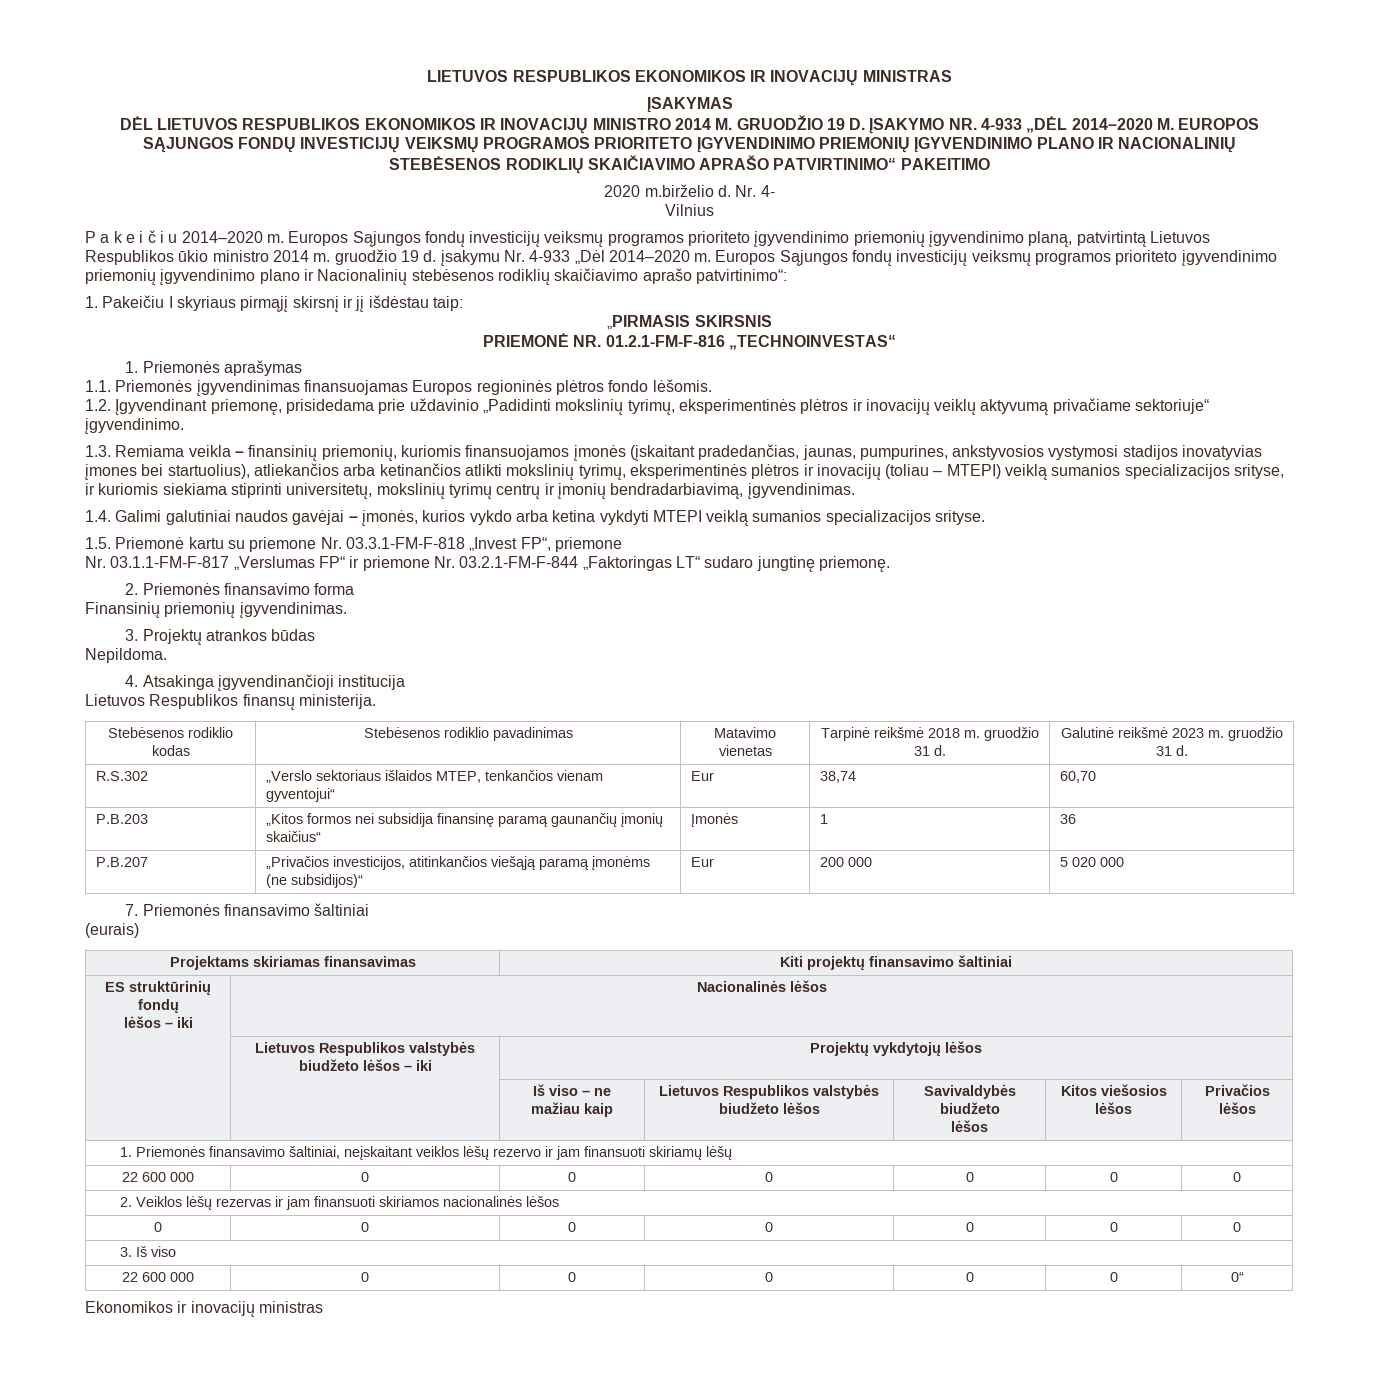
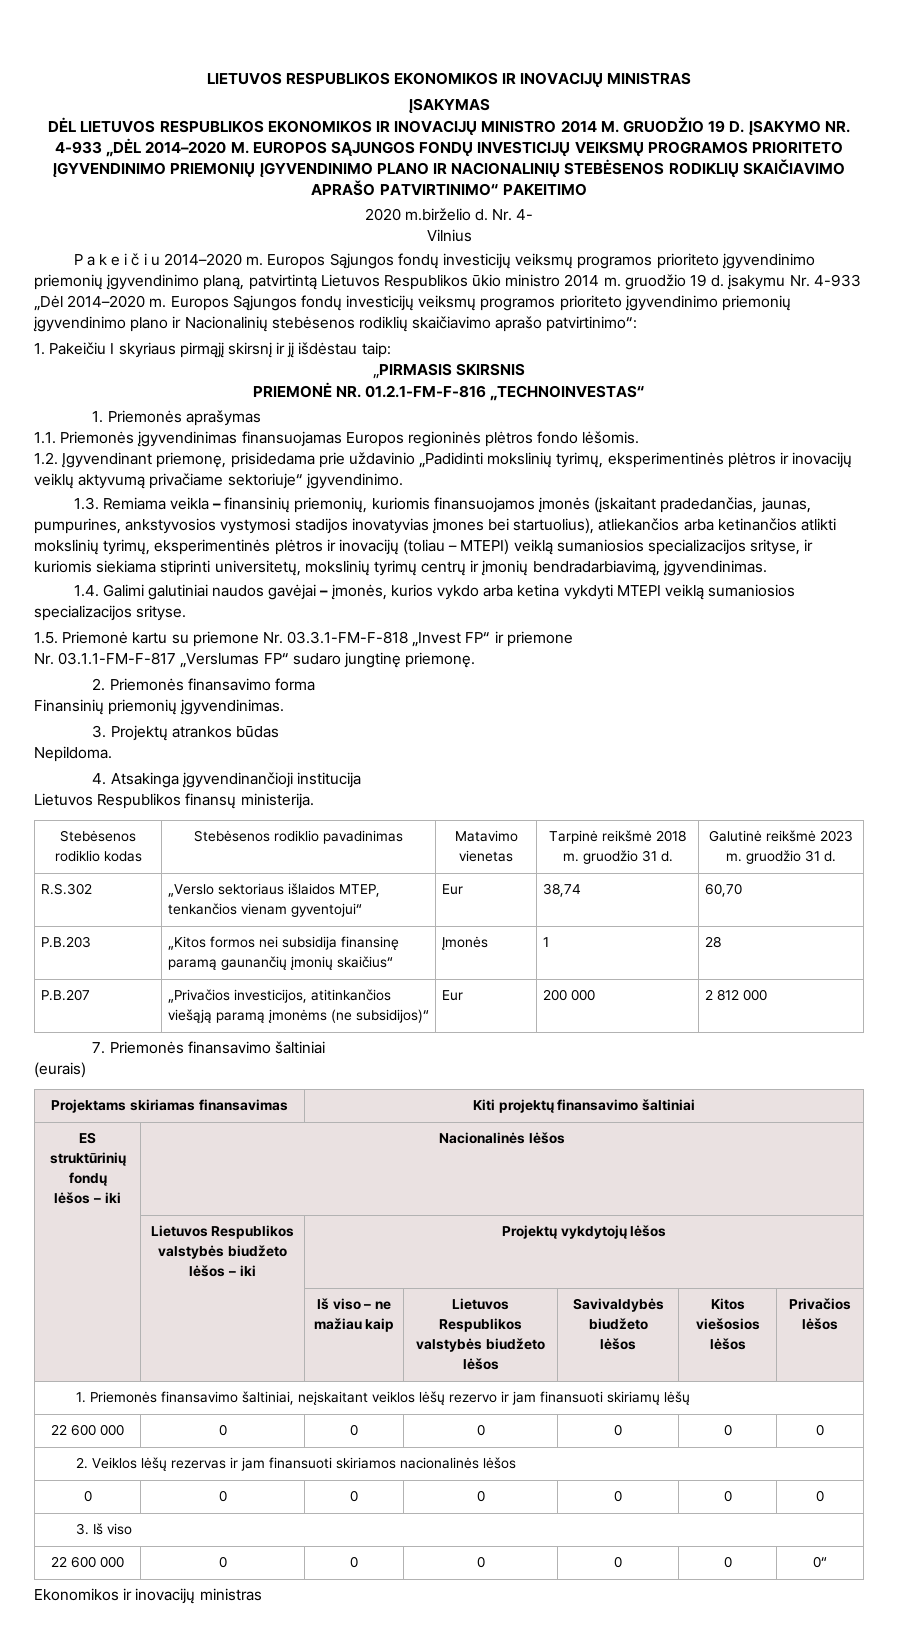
[1051,464,1121,476] sumanios -> [556,539,644,552] sumaniosios
[752,510,822,522] sumanios -> [708,584,796,597] sumaniosios
[520,537,551,551] FP“, -> [465,631,504,643] FP“ ir
[349,556,700,571] ir priemone Nr. 03.2.1-FM-F-844 „Faktoringas LT“ -> (289, 658) none
[1059,814,1076,824] 36 -> [704,936,721,948] 28
[1059,857,1096,867] 5 020 -> [704,989,739,1001] 2 812

